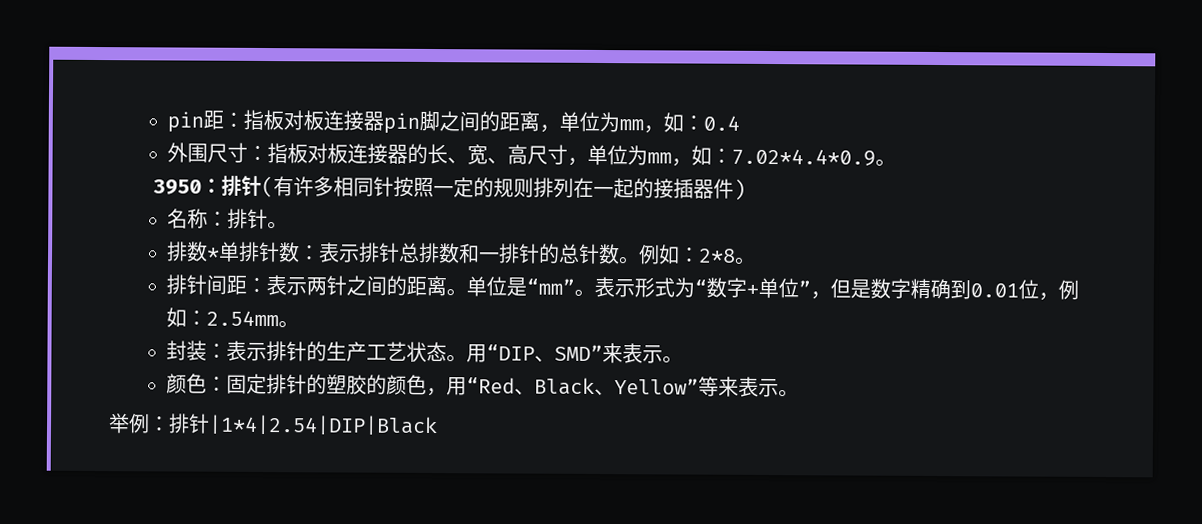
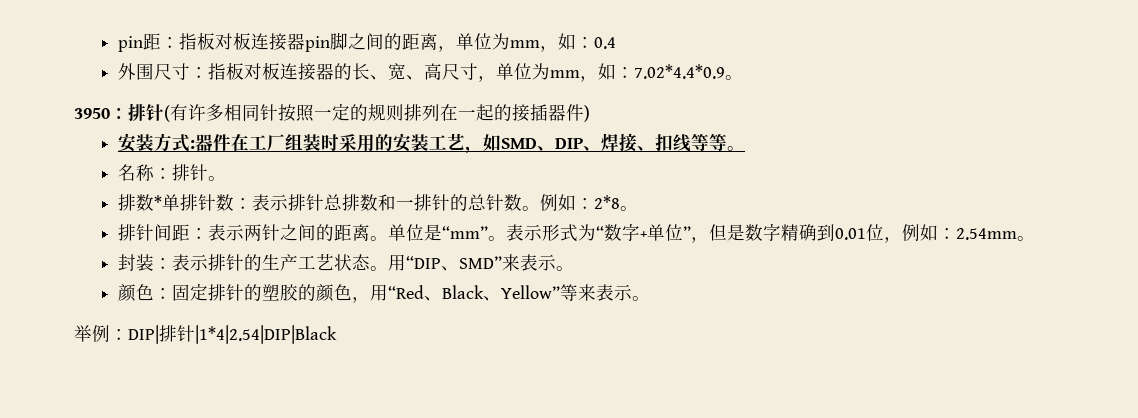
(746, 189) none -> [117,133,745,154] // 安装方式:器件在工厂组装时采用的安装工艺，如SMD、DIP、焊接、扣线等等。
(170, 424) none -> [128,325,159,344] DIP|

